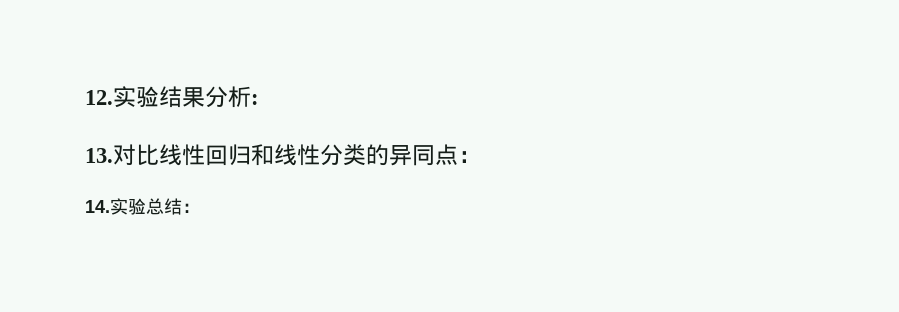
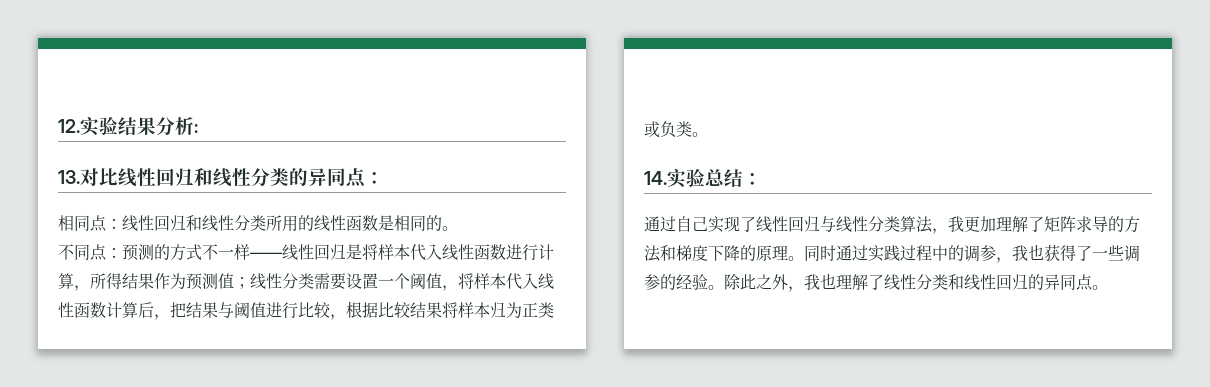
[85,198,200,215] 14.实验总结： -> [58,215,458,232] [58,244,554,261] [58,273,554,291] [58,301,554,320] [644,121,708,138] [644,169,762,188] [644,216,1140,234] [644,244,1140,263] [644,273,1108,292] 相同点：线性回归和线性分类所用的线性函数是相同的。 // 不同点：预测的方式不一样——线性回归是将样本代入线性函数进行计算，所得结果作为预测值；线性分类需要设置一个阈值，将样本代入线性函数计算后，把结果与阈值进行比较，根据比较结果将样本归为正类或负类。 // 14.实验总结： // 通过自己实现了线性回归与线性分类算法，我更加理解了矩阵求导的方法和梯度下降的原理。同时通过实践过程中的调参，我也获得了一些调参的经验。除此之外，我也理解了线性分类和线性回归的异同点。

